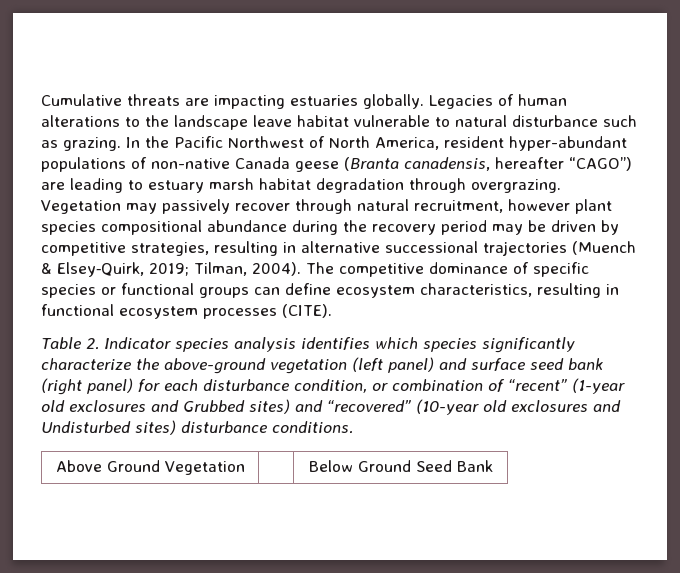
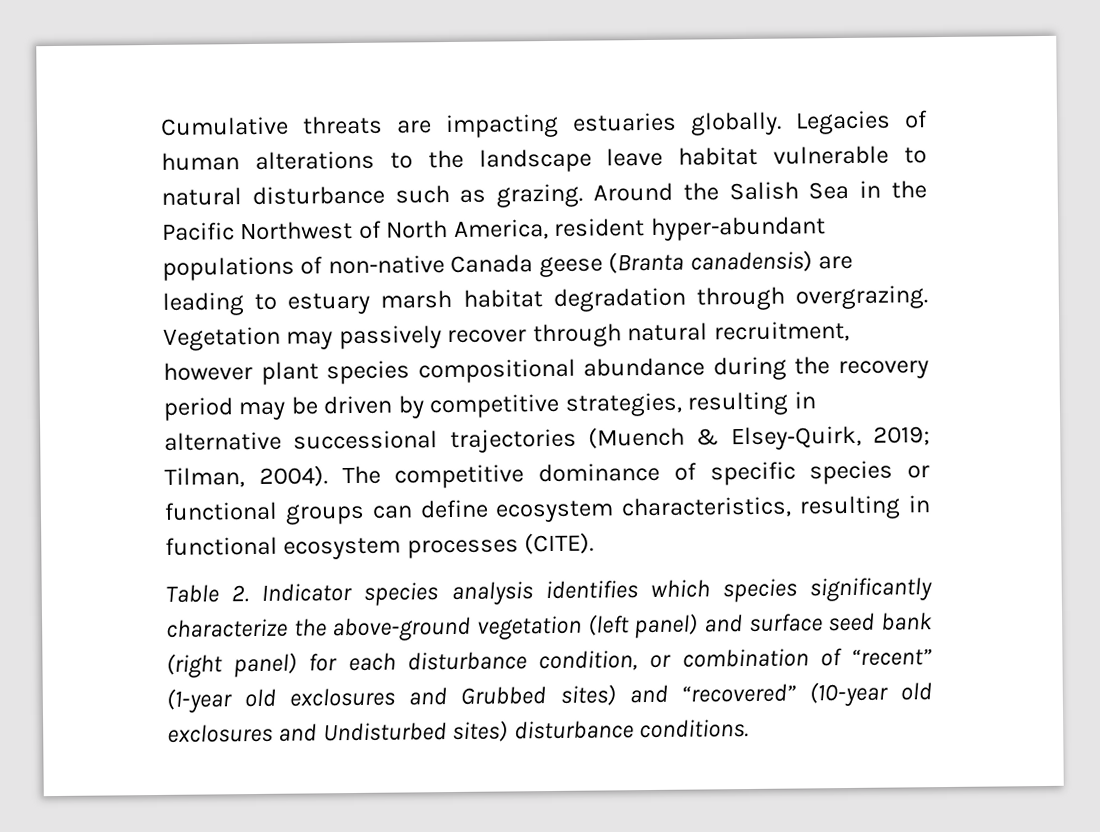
[126,137,140,148] In -> [593,180,882,202] Around the Salish Sea in
[404,157,632,171] canadensis, hereafter “CAGO”) -> [689,250,813,273] canadensis)
[55,460,245,475] [308,460,493,472] // Above Ground Vegetation | | Below Ground Seed Bank -> (750, 729) none

